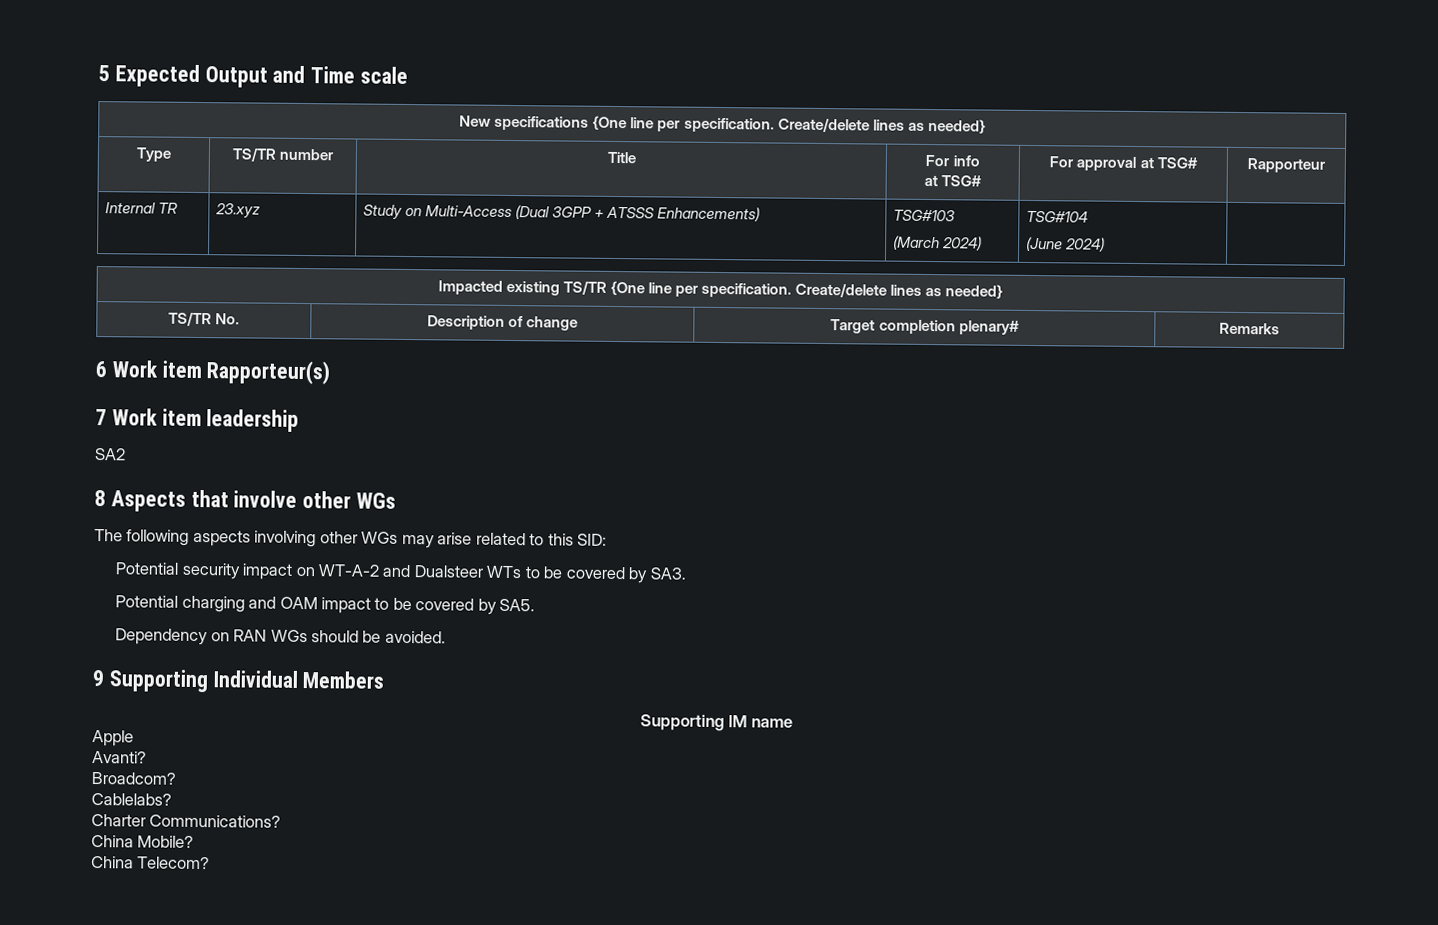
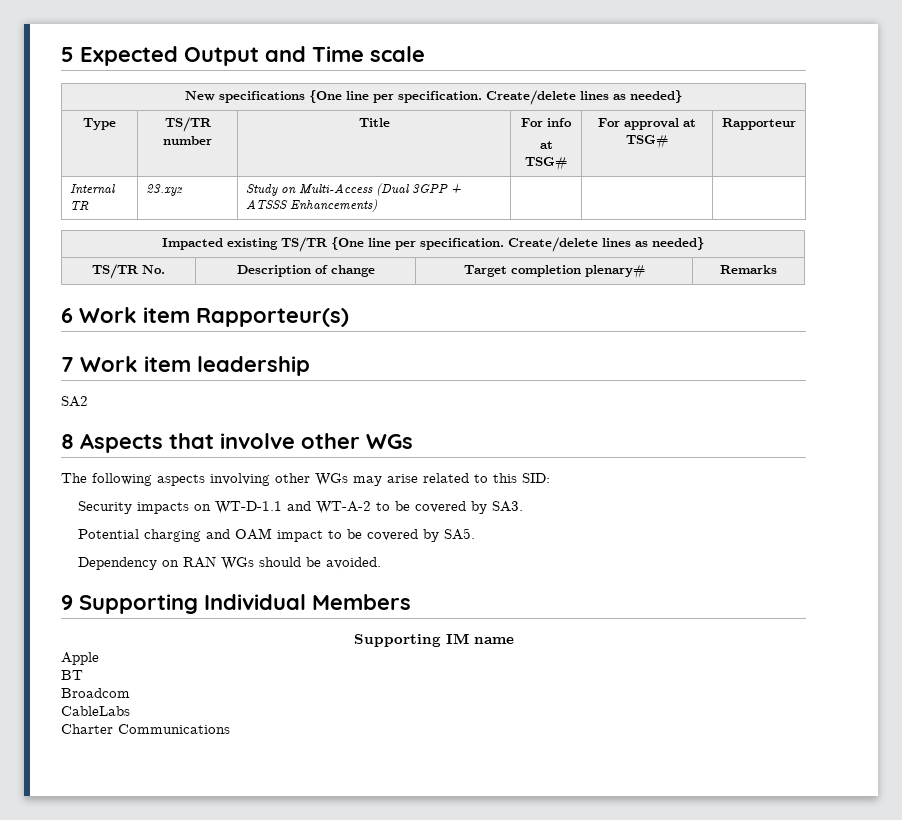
[892,209,955,222] [892,235,982,251] [1025,210,1088,223] [1025,236,1105,252] TSG#103 // (March 2024) | TSG#104 // (June 2024) -> (377, 205) |
[115,562,522,580] Potential security impact on WT-A-2 and Dualsteer WTs -> [77,501,371,514] Security impacts on WT-D-1.1 and WT-A-2
[92,750,147,764] [91,771,176,785] [91,792,172,806] [91,813,282,828] [91,834,195,848] [91,855,211,870] Avanti? // Broadcom? // Cablelabs? // Charter Communications? // China Mobile? // China Telecom? -> [61,670,83,680] [61,688,130,698] [61,706,130,716] [61,724,230,734] BT // Broadcom // CableLabs // Charter Communications

